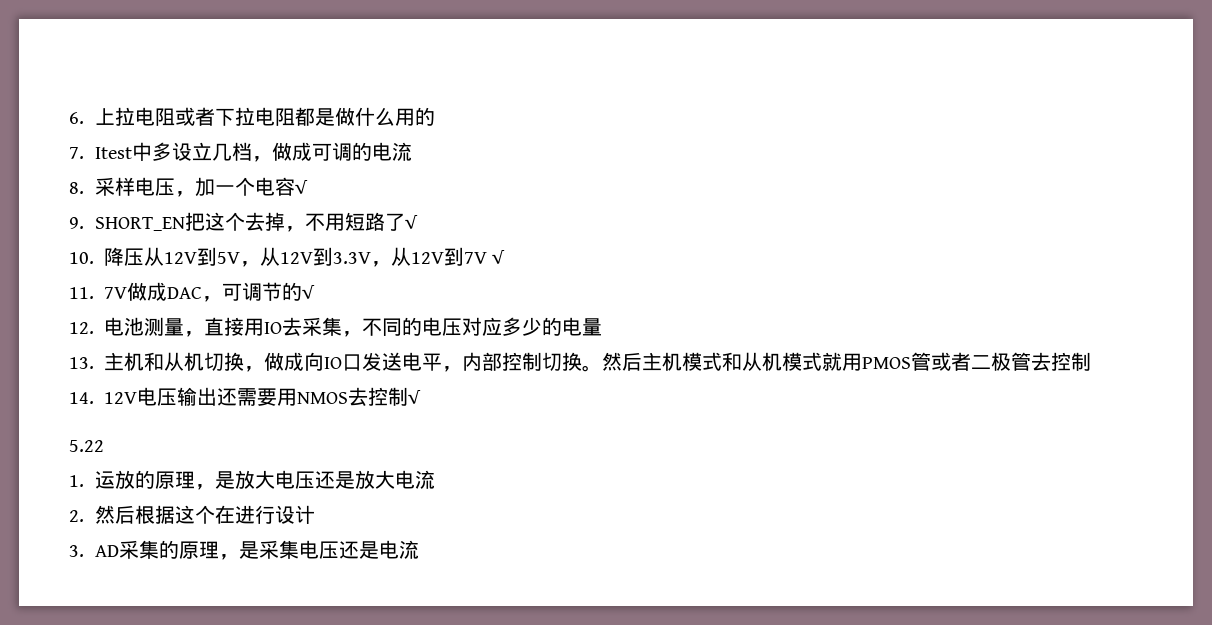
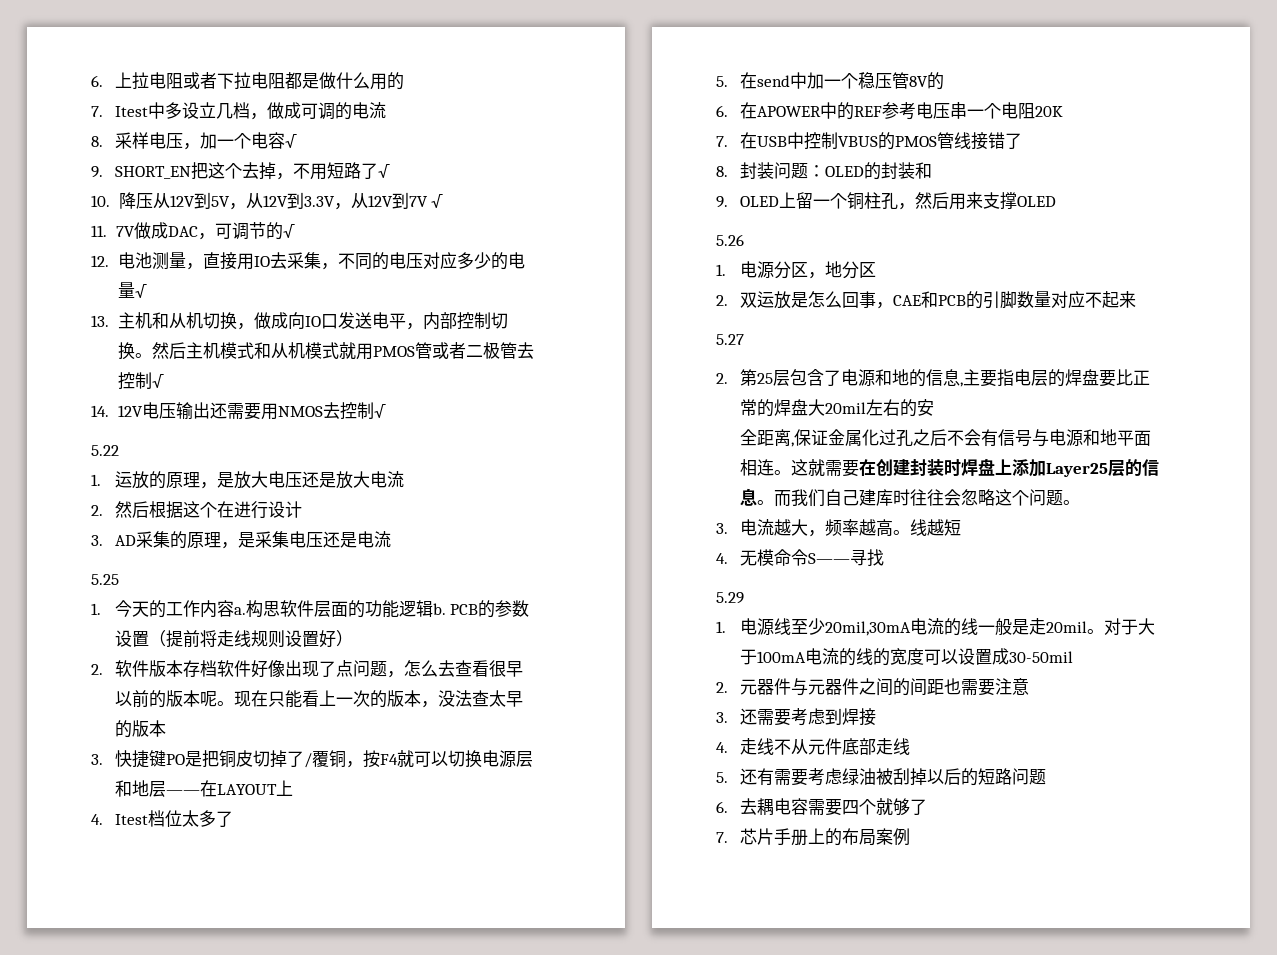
(602, 327) none -> [134,284,147,298] √
(1091, 361) none -> [151,374,164,388] √
(420, 549) none -> [91,574,119,585] [91,600,530,618] [114,630,353,648] [91,660,523,678] [114,690,523,708] [114,720,166,738] [91,750,533,768] [114,780,293,797] [91,810,233,827] [716,72,944,90] [716,102,1063,120] [716,132,1022,150] [716,162,932,180] [716,192,1056,210] [716,234,744,246] [716,261,876,279] [716,291,1136,309] [716,334,744,345] [716,369,1150,387] [739,399,934,417] [739,429,1151,447] [739,458,1159,477] [739,488,1080,507] [716,519,961,537] [716,549,884,566] [716,592,744,604] [716,618,1155,636] [739,648,1073,666] [716,678,1029,696] [716,708,876,726] [716,738,910,755] [716,768,1046,786] [716,798,927,816] [716,828,910,846] // 5.25 // 1.今天的工作内容a.构思软件层面的功能逻辑b. PCB的参数设置（提前将走线规则设置好） // 2.软件版本存档软件好像出现了点问题，怎么去查看很早以前的版本呢。现在只能看上一次的版本，没法查太早的版本 // 3.快捷键PO是把铜皮切掉了/覆铜，按F4就可以切换电源层和地层——在LAYOUT上 // 4. Itest档位太多了 // 5.在send中加一个稳压管8V的 // 6.在APOWER中的REF参考电压串一个电阻20K // 7.在USB中控制VBUS的PMOS管线接错了 // 8.封装问题：OLED的封装和 // 9. OLED上留一个铜柱孔，然后用来支撑OLED // 5.26 // 1.电源分区，地分区 // 2.双运放是怎么回事，CAE和PCB的引脚数量对应不起来 // 5.27 // 2.第25层包含了电源和地的信息,主要指电层的焊盘要比正常的焊盘大20mil左右的安 // 全距离,保证金属化过孔之后不会有信号与电源和地平面相连。这就需要在创建封装时焊盘上添加Layer25层的信息。而我们自己建库时往往会忽略这个问题。 // 3.电流越大，频率越高。线越短 // 4.无模命令S——寻找 // 5.29 // 1.电源线至少20mil,30mA电流的线一般是走20mil。对于大于100mA电流的线的宽度可以设置成30-50mil // 2.元器件与元器件之间的间距也需要注意 // 3.还需要考虑到焊接 // 4.走线不从元件底部走线 // 5.还有需要考虑绿油被刮掉以后的短路问题 // 6.去耦电容需要四个就够了 // 7.芯片手册上的布局案例

